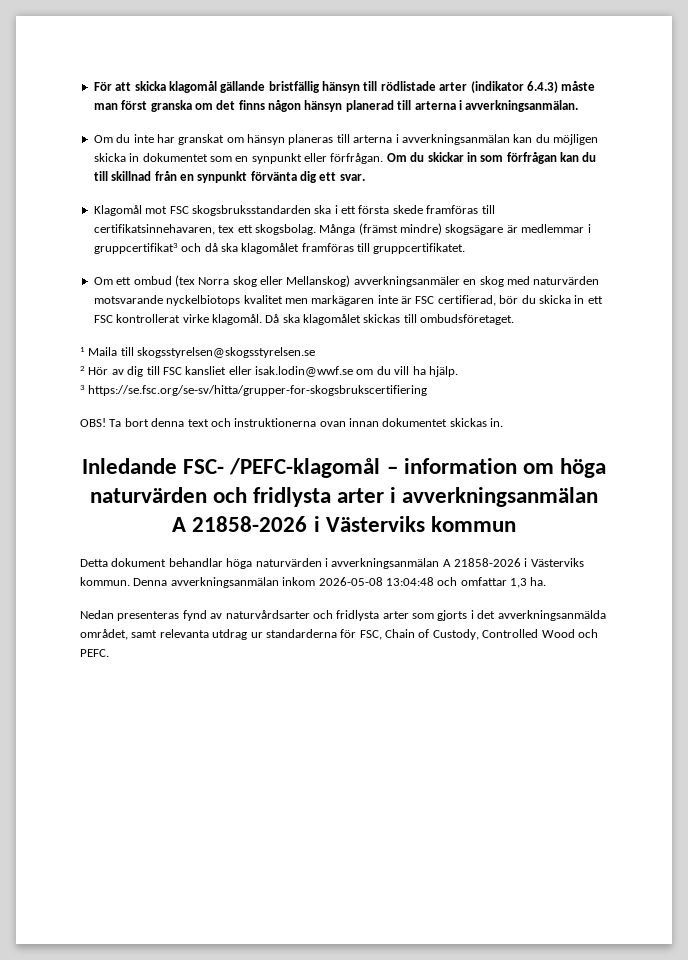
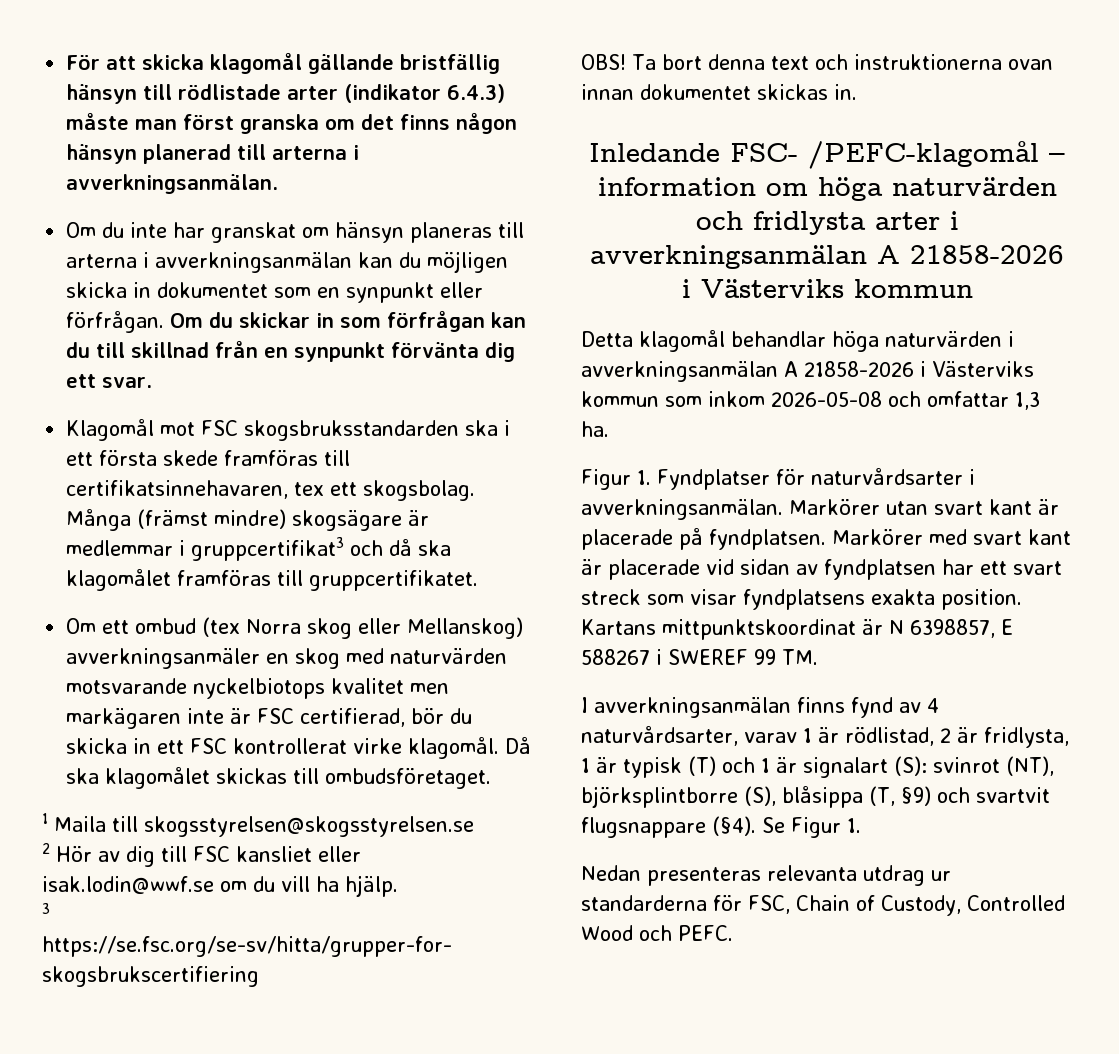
[111,558,167,567] dokument -> [639,330,725,352] klagomål
[80,577,279,588] kommun. Denna avverkningsanmälan -> [581,391,702,407] kommun som
[385,577,434,586] 13:04:48 -> (882, 399) none
[80,610,606,621] [80,629,158,640] Nedan presenteras fynd av naturvårdsarter och fridlysta arter som gjorts i det avverkningsanmälda området, samt -> [581,468,975,490] [581,498,1059,520] [581,528,1071,550] [581,559,1062,580] [581,589,1022,610] [581,619,1013,640] [581,649,818,665] [581,697,939,718] [581,726,1069,748] [581,756,1054,778] [581,786,1050,808] [581,816,861,838] [581,865,761,886] Figur 1. Fyndplatser för naturvårdsarter i avverkningsanmälan. Markörer utan svart kant är placerade på fyndplatsen. Markörer med svart kant är placerade vid sidan av fyndplatsen har ett svart streck som visar fyndplatsens exakta position. Kartans mittpunktskoordinat är N 6398857, E 588267 i SWEREF 99 TM. // I avverkningsanmälan finns fynd av 4 naturvårdsarter, varav 1 är rödlistad, 2 är fridlysta, 1 är typisk (T) och 1 är signalart (S): svinrot (NT), björksplintborre (S), blåsippa (T, §9) och svartvit flugsnappare (§4). Se Figur 1. // Nedan presenteras

